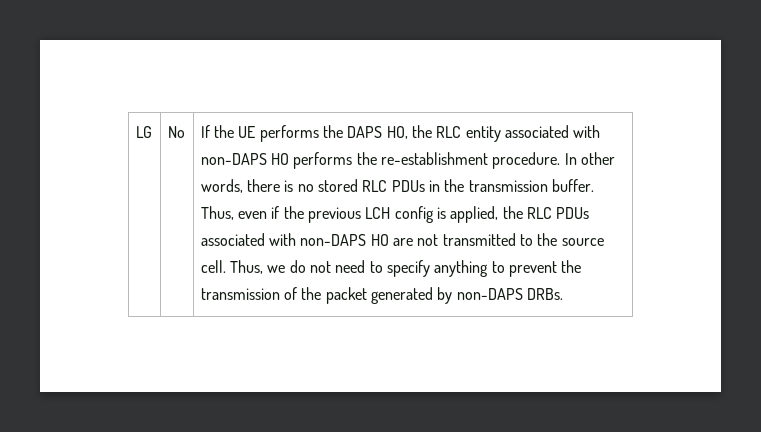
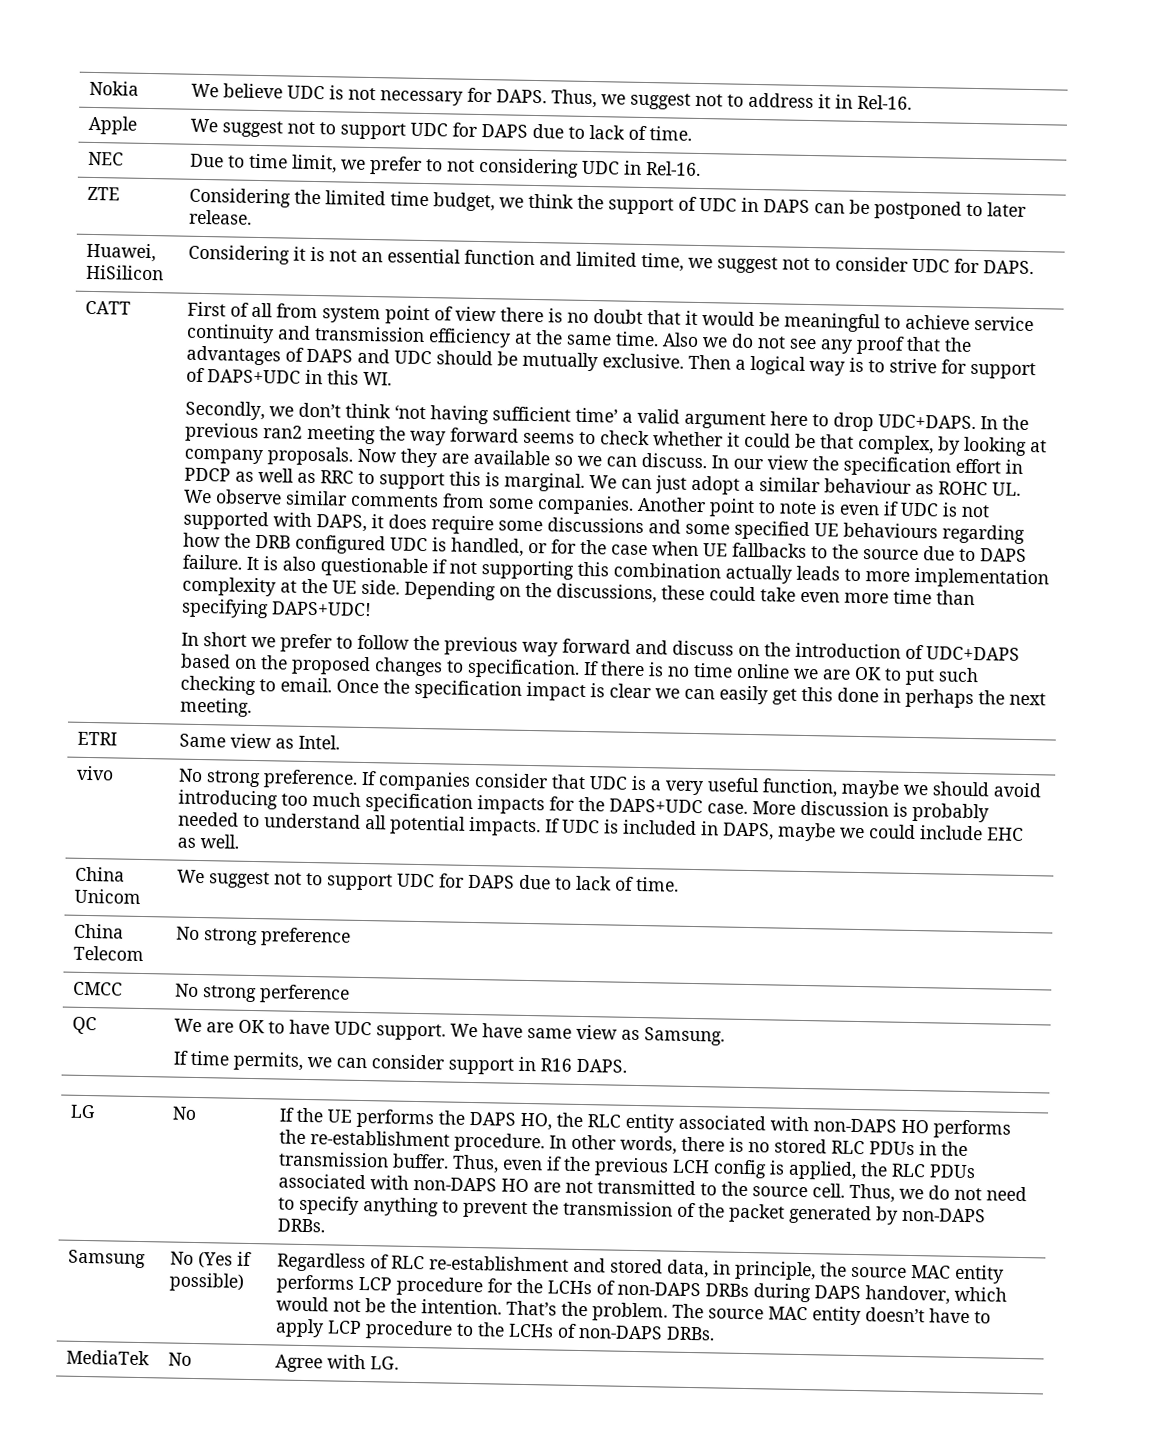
(135, 132) none -> [88,80,139,96] [190,83,912,110] [87,115,137,135] [189,118,692,141] [87,151,124,166] [189,153,701,178] [86,186,120,201] [188,187,1026,220] [188,209,252,225] [85,242,156,263] [85,264,164,281] [187,244,1034,275] [84,300,131,315] [186,301,1034,333] [185,323,972,355] [185,345,1036,380] [185,367,392,386] [184,400,1029,432] [184,422,1047,456] [183,446,1023,477] [183,467,1021,496] [182,489,990,518] [182,510,1025,544] [182,532,1027,562] [181,554,1049,589] [181,576,975,606] [180,598,372,619] [180,632,1020,661] [179,653,979,686] [179,675,1046,709] [179,697,252,717] [76,731,117,746] [178,733,340,750] [75,765,114,781] [177,768,1042,799] [177,789,989,823] [177,811,1024,842] [176,834,239,849] [74,866,125,882] [73,888,141,904] [176,869,679,892] [73,923,124,939] [72,945,144,962] [175,926,351,947] [72,981,123,996] [174,983,350,1004] [71,1016,97,1035] [173,1018,725,1046] [172,1050,627,1075] Nokia | We believe UDC is not necessary for DAPS. Thus, we suggest not to address it in Rel-16. // Apple | We suggest not to support UDC for DAPS due to lack of time. // NEC | Due to time limit, we prefer to not considering UDC in Rel-16. // ZTE | Considering the limited time budget, we think the support of UDC in DAPS can be postponed to later release. // Huawei, HiSilicon | Considering it is not an essential function and limited time, we suggest not to consider UDC for DAPS. // CATT | First of all from system point of view there is no doubt that it would be meaningful to achieve service continuity and transmission efficiency at the same time. Also we do not see any proof that the advantages of DAPS and UDC should be mutually exclusive. Then a logical way is to strive for support of DAPS+UDC in this WI. // Secondly, we don’t think ‘not having sufficient time’ a valid argument here to drop UDC+DAPS. In the previous ran2 meeting the way forward seems to check whether it could be that complex, by looking at company proposals. Now they are available so we can discuss. In our view the specification effort in PDCP as well as RRC to support this is marginal. We can just adopt a similar behaviour as ROHC UL. We observe similar comments from some companies. Another point to note is even if UDC is not supported with DAPS, it does require some discussions and some specified UE behaviours regarding how the DRB configured UDC is handled, or for the case when UE fallbacks to the source due to DAPS failure. It is also questionable if not supporting this combination actually leads to more implementation complexity at the UE side. Depending on the discussions, these could take even more time than specifying DAPS+UDC! // In short we prefer to follow the previous way forward and discuss on the introduction of UDC+DAPS based on the proposed changes to specification. If there is no time online we are OK to put such checking to email. Once the specification impact is clear we can easily get this done in perhaps the next meeting. // ETRI | Same view as Intel. // vivo | No strong preference. If companies consider that UDC is a very useful function, maybe we should avoid introducing too much specification impacts for the DAPS+UDC case. More discussion is probably needed to understand all potential impacts. If UDC is included in DAPS, maybe we could include EHC as well. // China Unicom | We suggest not to support UDC for DAPS due to lack of time. // China Telecom | No strong preference // CMCC | No strong perference // QC | We are OK to have UDC support. We have same view as Samsung. // If time permits, we can consider support in R16 DAPS. //
(563, 294) none -> [67,1249,146,1269] [169,1251,252,1269] [168,1272,244,1292] [276,1252,1004,1284] [275,1274,1007,1305] [275,1296,991,1326] [274,1318,715,1341] [65,1349,150,1366] [167,1352,192,1366] [274,1354,399,1373] // Samsung | No (Yes if possible) | Regardless of RLC re-establishment and stored data, in principle, the source MAC entity performs LCP procedure for the LCHs of non-DAPS DRBs during DAPS handover, which would not be the intention. That’s the problem. The source MAC entity doesn’t have to apply LCP procedure to the LCHs of non-DAPS DRBs. // MediaTek | No | Agree with LG.

